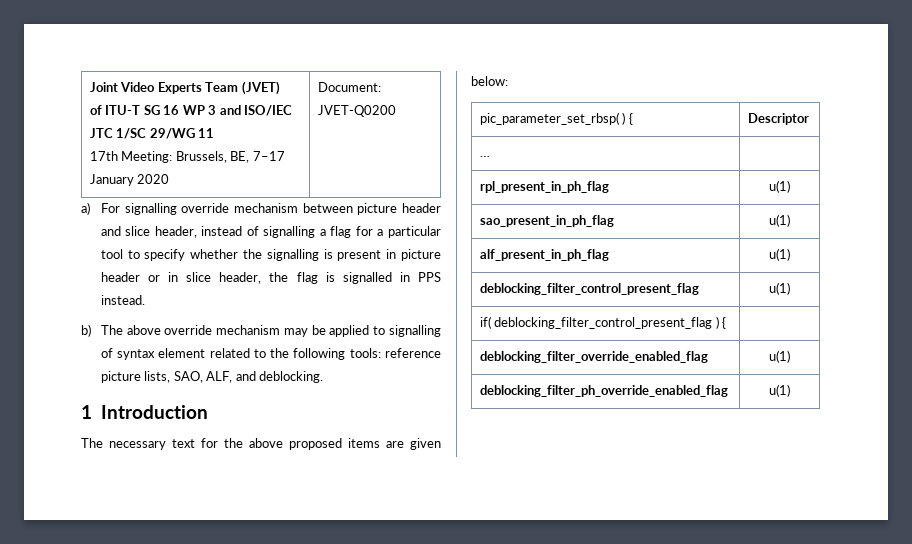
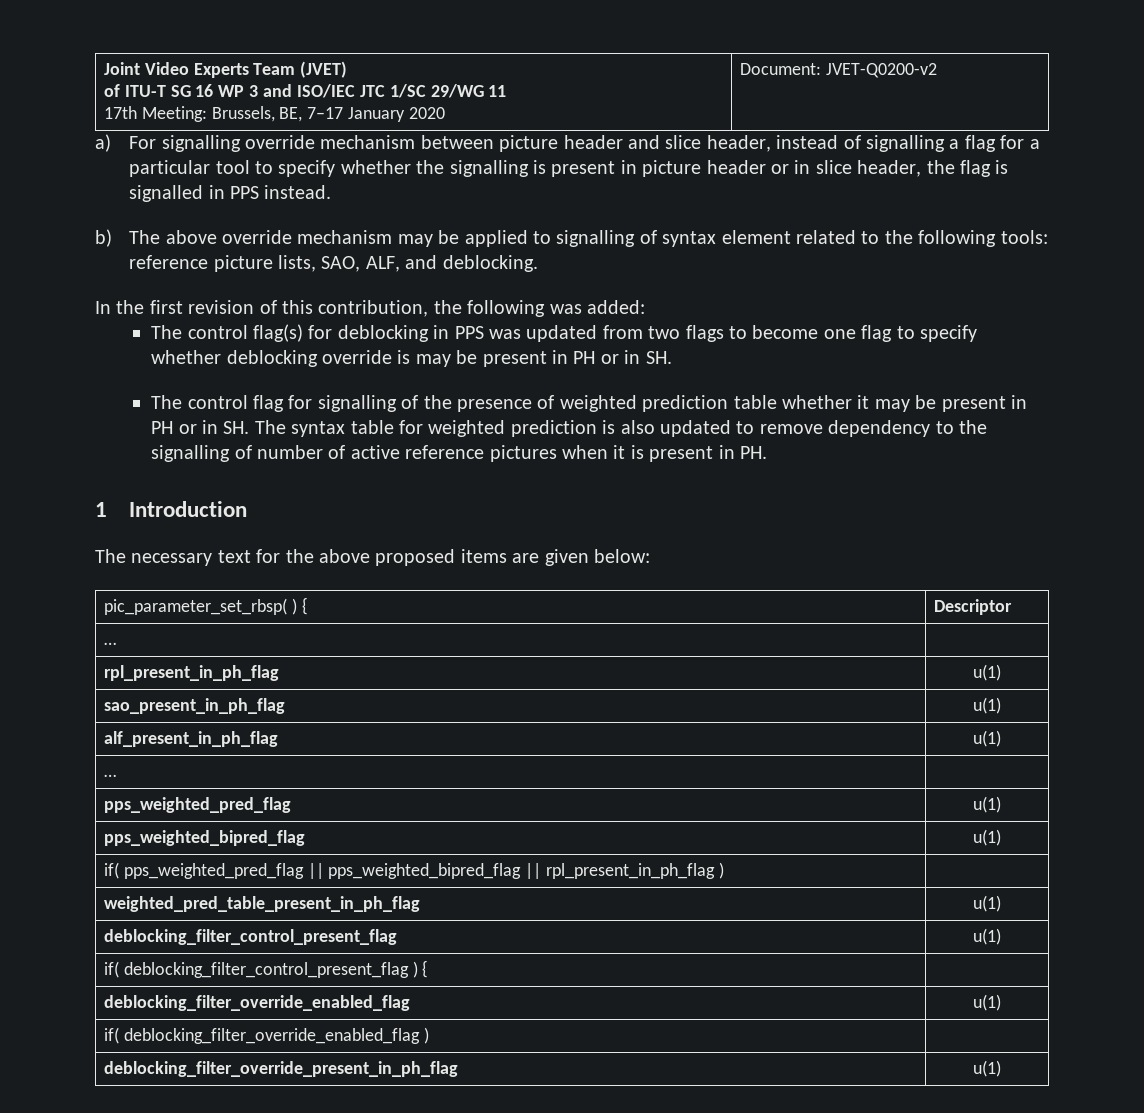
[317,105,396,117] JVET-Q0200 -> [825,63,937,78] JVET-Q0200-v2
(324, 377) none -> [95,300,645,317] [151,324,977,342] [151,350,672,367] [151,395,1027,412] [151,420,987,437] [151,445,767,462] // In the first revision of this contribution, the following was added: // The control flag(s) for deblocking in PPS was updated from two flags to become one flag to specify whether deblocking override is may be present in PH or in SH. // The control flag for signalling of the presence of weighted prediction table whether it may be present in PH or in SH. The syntax table for weighted prediction is also updated to remove dependency to the signalling of number of active reference pictures when it is present in PH.
(790, 254) none -> [103,774,116,777] [103,797,291,813] [973,796,1001,813] [103,830,305,846] [973,829,1001,846] [103,862,725,879] [103,896,420,912] [973,895,1001,912] // … | // pps_weighted_pred_flag | u(1) // pps_weighted_bipred_flag | u(1) // if( pps_weighted_pred_flag || pps_weighted_bipred_flag || rpl_present_in_ph_flag ) | // weighted_pred_table_present_in_ph_flag | u(1)
[479,385,728,397] deblocking_filter_ph_override_enabled_flag -> [103,1027,429,1044] [103,1061,458,1077] if( deblocking_filter_override_enabled_flag ) | // deblocking_filter_override_present_in_ph_flag

